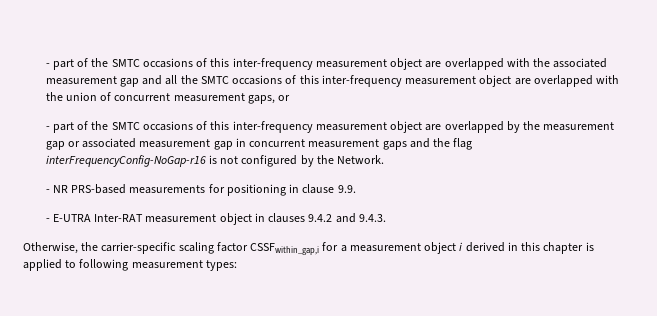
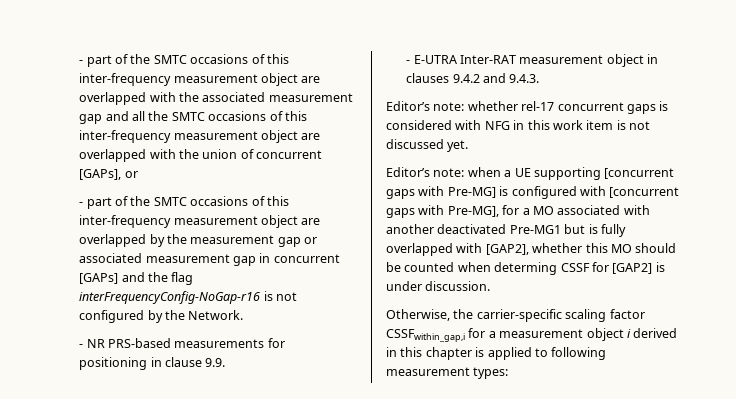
[173,93,275,104] measurement gaps, -> [79,169,122,180] [GAPs],
[308,139,407,150] measurement gaps -> [79,273,119,284] [GAPs]
(386, 218) none -> [386,101,669,114] [386,120,650,130] [386,139,469,152] [386,167,675,180] [386,186,680,199] [386,205,650,218] [386,224,626,237] [386,243,677,256] [386,262,665,275] [386,281,491,291] // Editor’s note: whether rel-17 concurrent gaps is considered with NFG in this work item is not discussed yet. // Editor’s note: when a UE supporting [concurrent gaps with Pre-MG] is configured with [concurrent gaps with Pre-MG], for a MO associated with another deactivated Pre-MG1 but is fully overlapped with [GAP2], whether this MO should be counted when determing CSSF for [GAP2] is under discussion.

